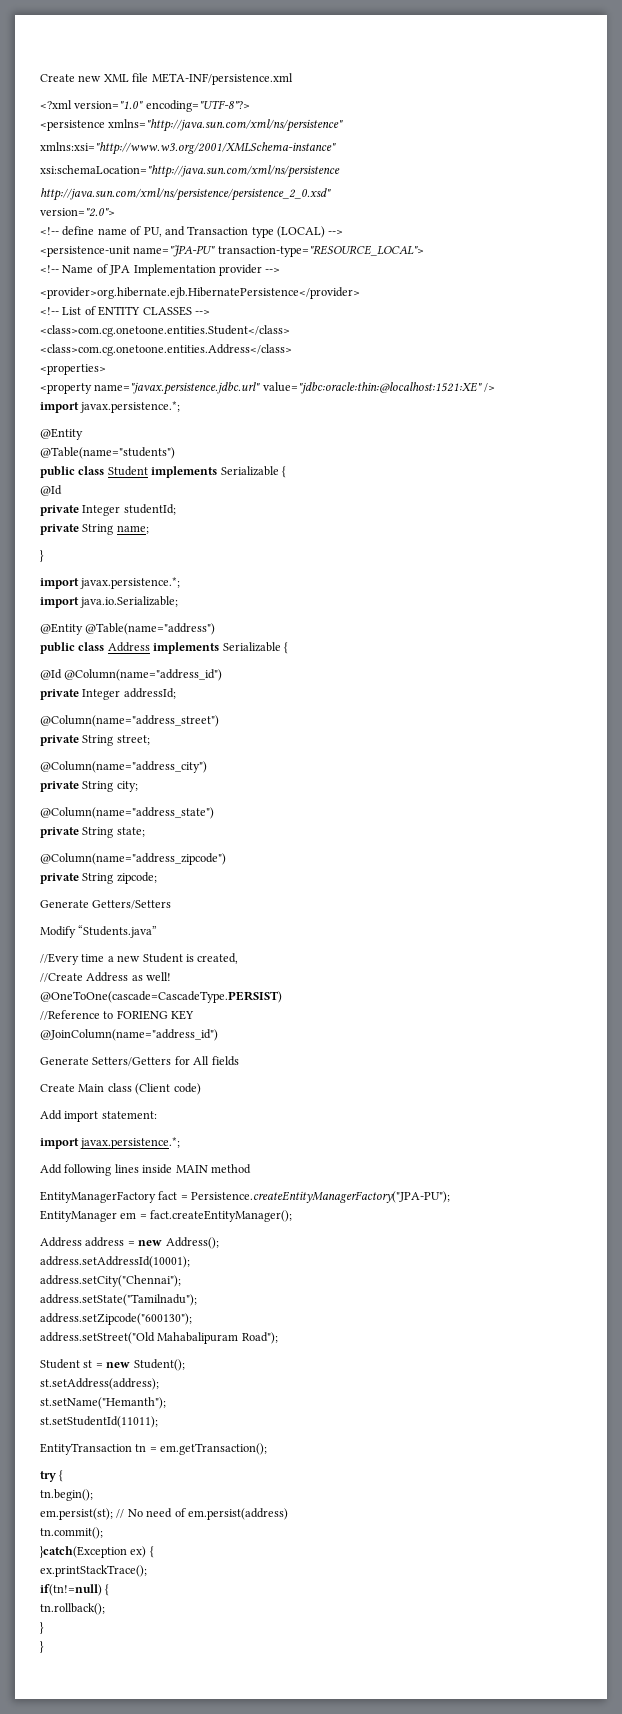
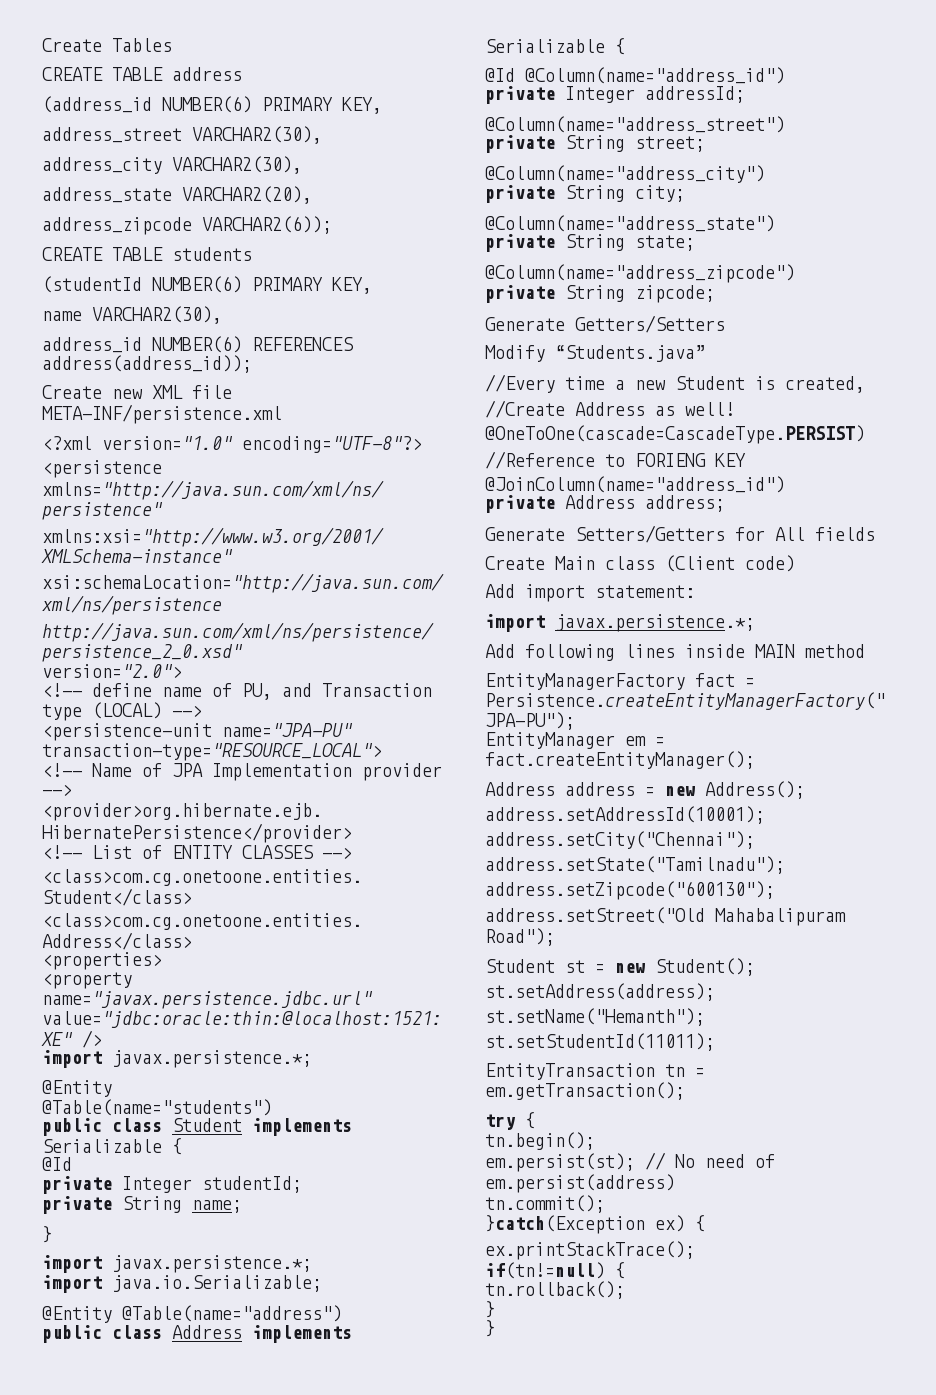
[40,74,75,82] Create -> [42,38,172,52] [42,67,242,81] [42,96,382,114] [42,126,322,144] [42,156,302,174] [42,186,312,204] [42,216,332,235] [42,247,252,261] [42,276,372,294] [42,306,222,324] [42,336,354,353] [42,355,252,373] [42,385,102,399] Create Tables // CREATE TABLE address // (address_id NUMBER(6) PRIMARY KEY, // address_street VARCHAR2(30), // address_city VARCHAR2(30), // address_state VARCHAR2(20), // address_zipcode VARCHAR2(6)); // CREATE TABLE students // (studentId NUMBER(6) PRIMARY KEY, // name VARCHAR2(30), // address_id NUMBER(6) REFERENCES address(address_id)); // Create
(218, 1035) none -> [485,495,725,513] // private Address address;

